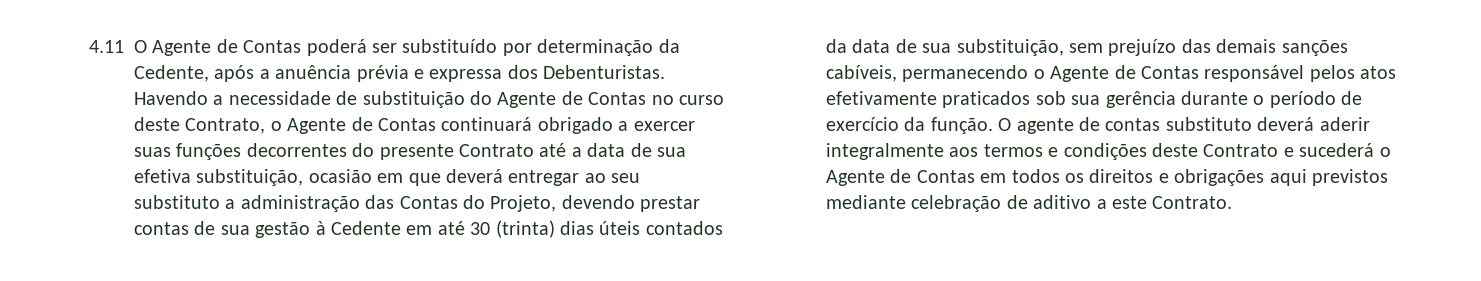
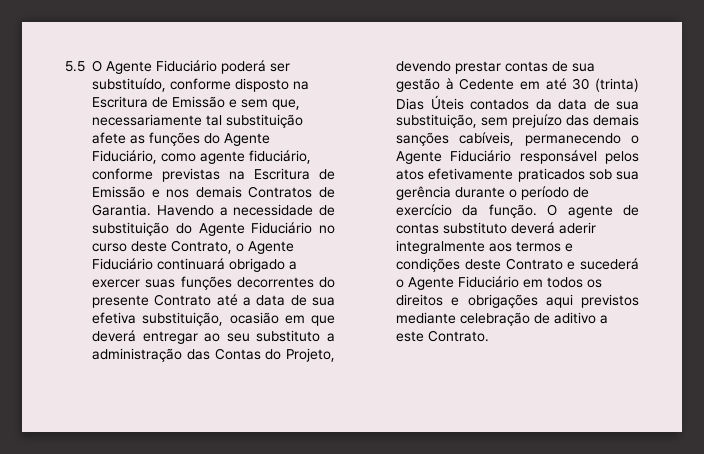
[89,40,124,53] 4.11 -> [65,61,85,72] 5.5
[216,39,680,56] [134,65,666,82] de Contas poderá ser substituído por determinação da Cedente, após a anuência prévia e expressa dos Debenturistas. -> [156,60,290,74] [92,78,309,92] [92,96,300,110] [92,114,303,128] [92,132,270,146] [92,150,311,164] [92,168,335,182] [92,186,335,198] [92,204,151,216] Fiduciário poderá ser substituído, conforme disposto na Escritura de Emissão e sem que, necessariamente tal substituição afete as funções do Agente Fiduciário, como agente fiduciário, conforme previstas na Escritura de Emissão e nos demais Contratos de Garantia.
[561,91,647,105] de Contas -> [251,222,313,234] Fiduciário
[351,117,436,131] de Contas -> [92,258,153,270] Fiduciário
[559,221,641,235] dias úteis -> [396,95,464,110] Dias Úteis
[1114,65,1199,79] de Contas -> [450,150,512,162] Fiduciário
[890,169,975,183] de Contas -> [458,276,519,288] Fiduciário

